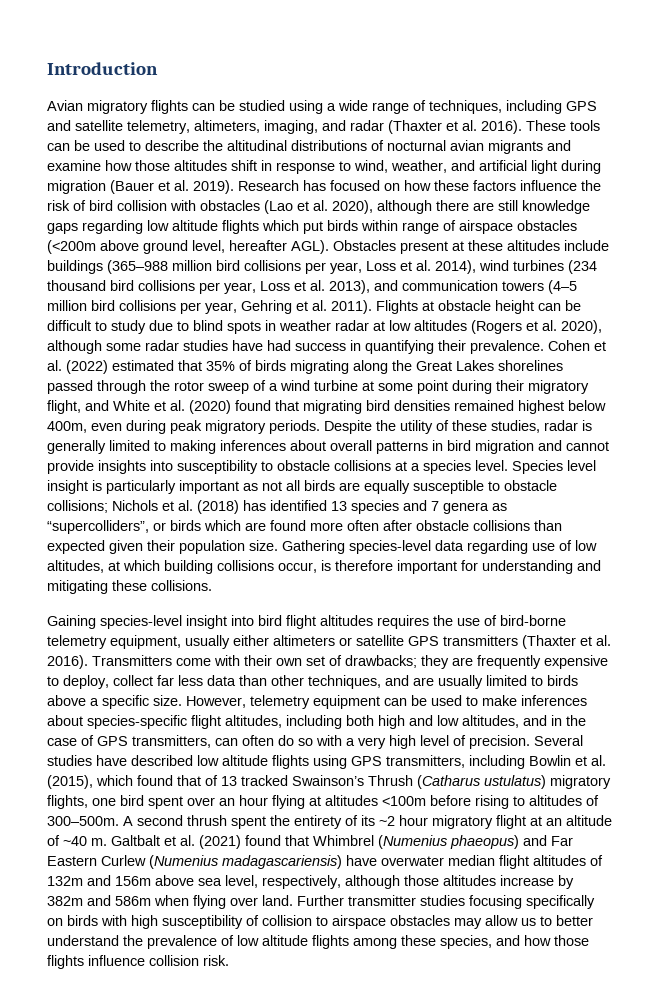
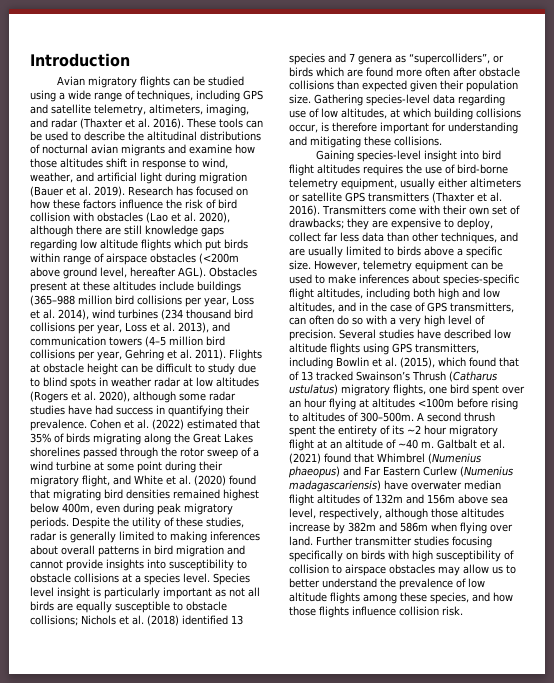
[243,500,266,511] has -> (179, 620) none
[477,655,541,669] frequently -> (388, 224) none

